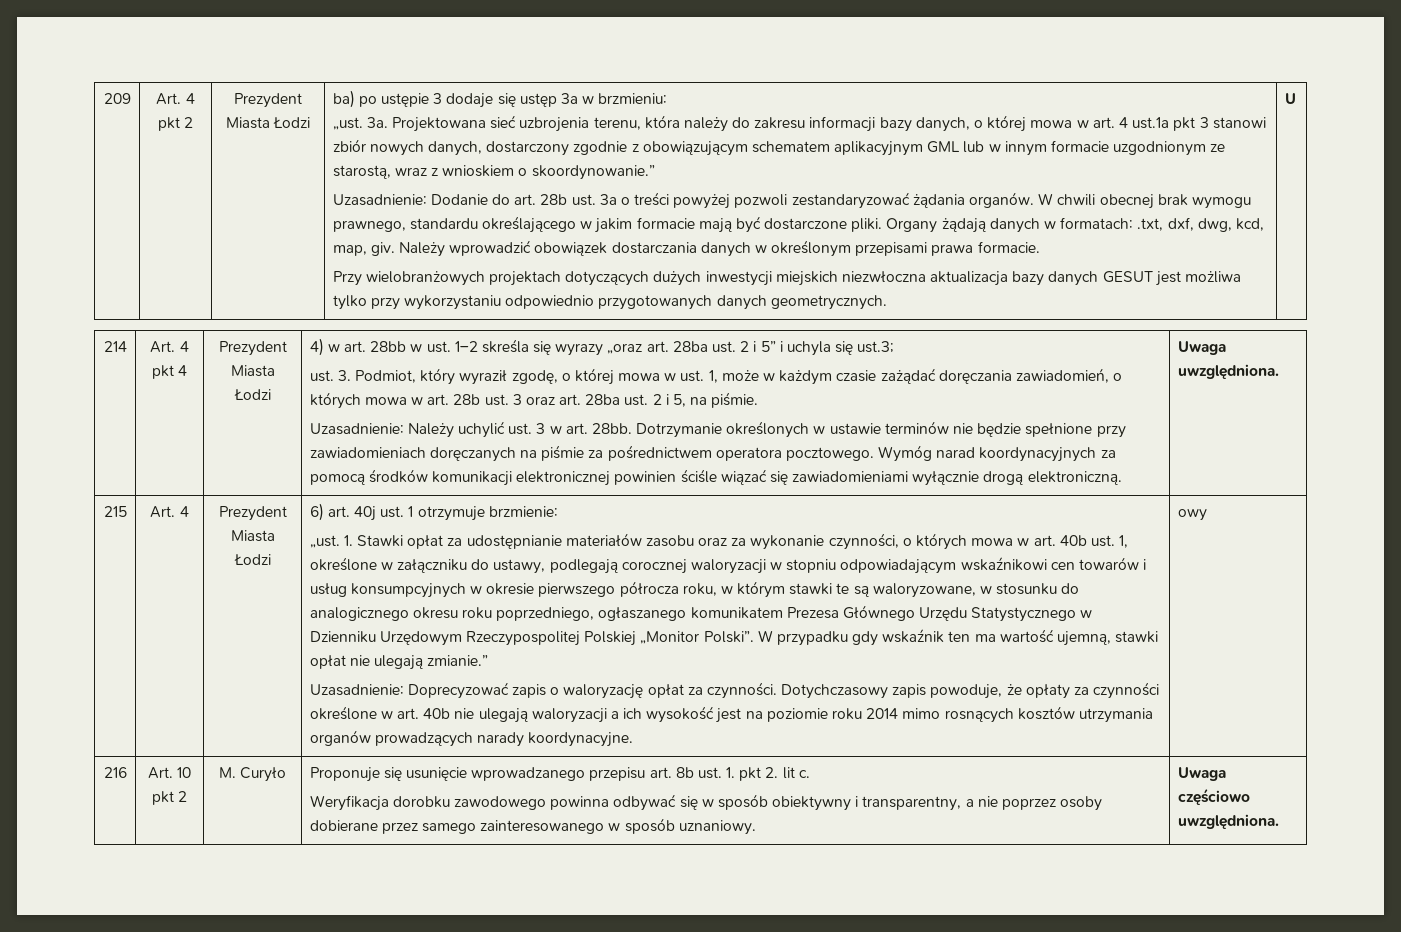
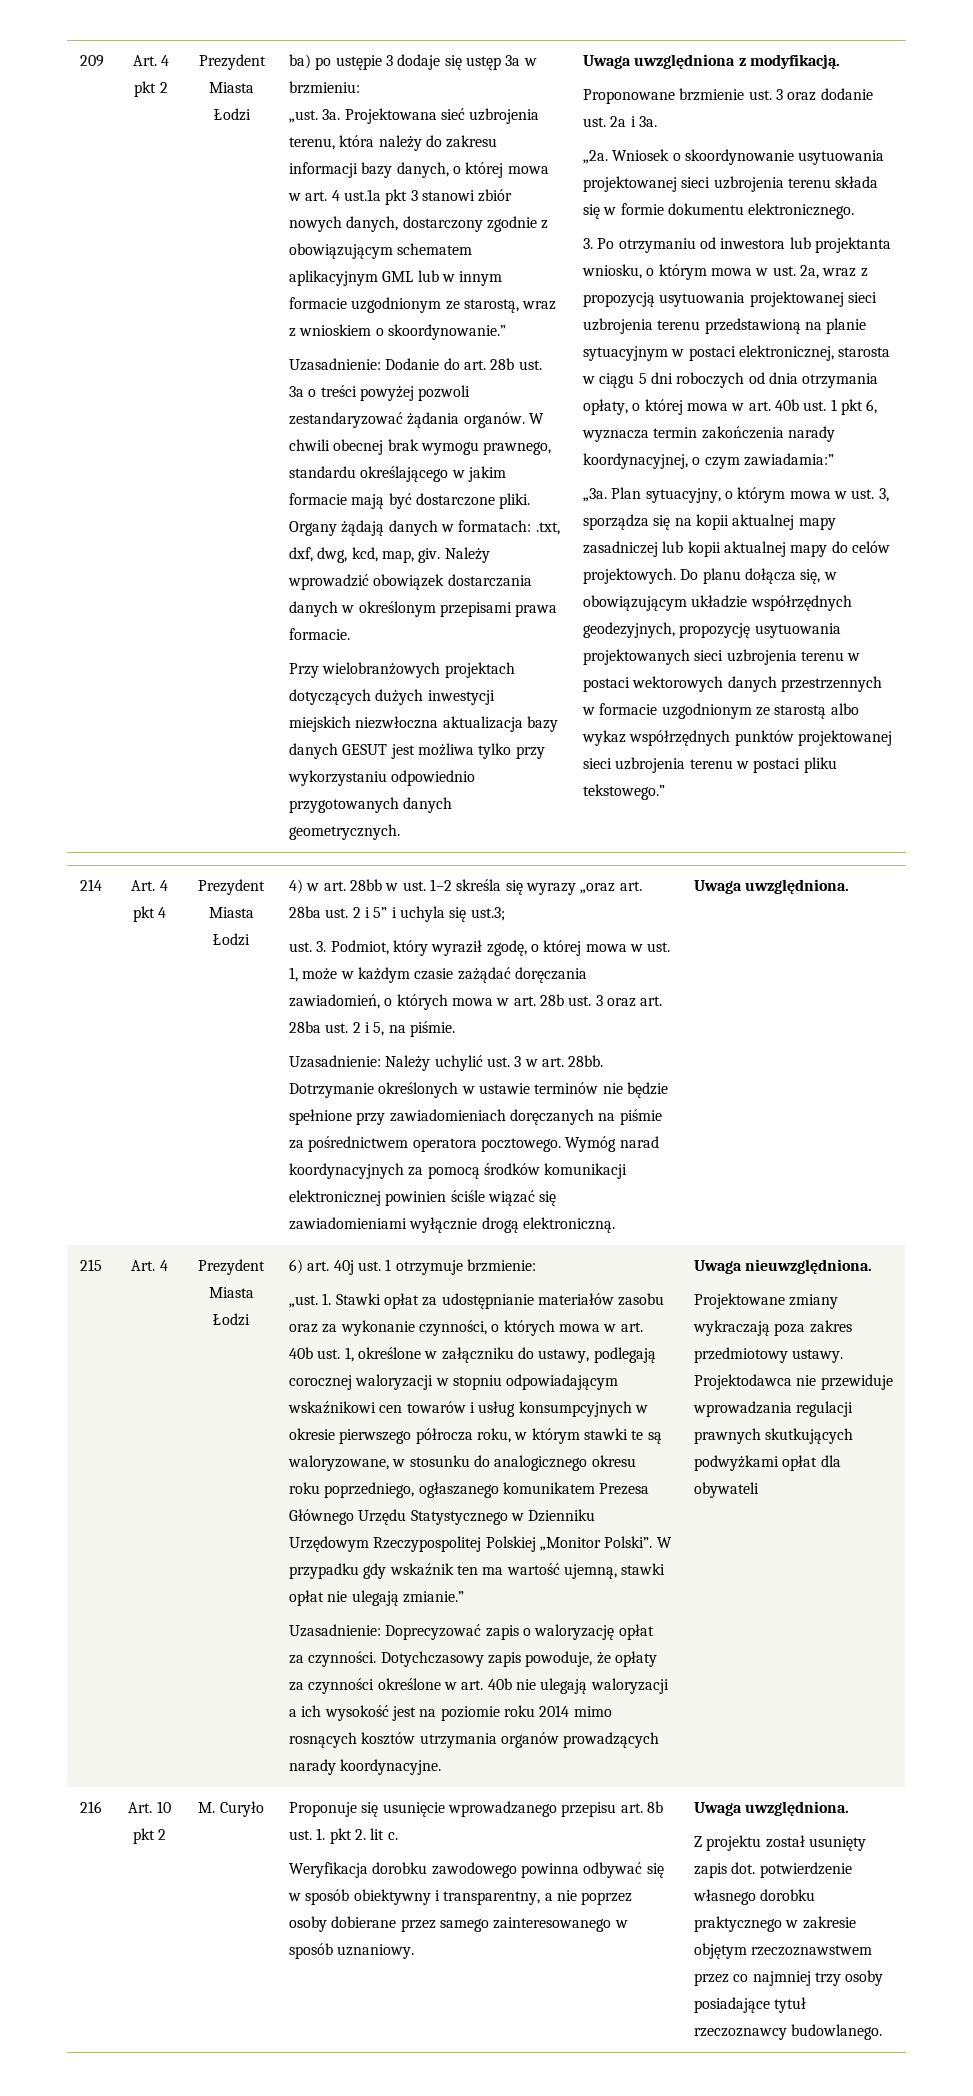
[1284,93,1296,104] U -> [583,54,841,69] [583,88,873,104] [583,116,658,127] [583,149,885,165] [583,176,879,192] [583,203,855,219] [583,237,892,253] [582,264,868,280] [583,291,878,307] [583,318,867,334] [583,345,891,361] [582,372,879,388] [583,399,878,415] [582,426,836,442] [583,453,835,469] [583,487,889,503] [583,514,836,530] [583,541,891,557] [583,568,837,584] [583,595,852,611] [583,622,841,638] [583,649,861,665] [583,676,883,692] [582,703,859,719] [582,730,893,746] [583,757,837,773] [583,784,666,800] Uwaga uwzględniona z modyfikacją. // Proponowane brzmienie ust. 3 oraz dodanie ust. 2a i 3a. // „2a. Wniosek o skoordynowanie usytuowania projektowanej sieci uzbrojenia terenu składa się w formie dokumentu elektronicznego. // 3. Po otrzymaniu od inwestora lub projektanta wniosku, o którym mowa w ust. 2a, wraz z propozycją usytuowania projektowanej sieci uzbrojenia terenu przedstawioną na planie sytuacyjnym w postaci elektronicznej, starosta w ciągu 5 dni roboczych od dnia otrzymania opłaty, o której mowa w art. 40b ust. 1 pkt 6, wyznacza termin zakończenia narady koordynacyjnej, o czym zawiadamia:” // „3a. Plan sytuacyjny, o którym mowa w ust. 3, sporządza się na kopii aktualnej mapy zasadniczej lub kopii aktualnej mapy do celów projektowych. Do planu dołącza się, w obowiązującym układzie współrzędnych geodezyjnych, propozycję usytuowania projektowanych sieci uzbrojenia terenu w postaci wektorowych danych przestrzennych w formacie uzgodnionym ze starostą albo wykaz współrzędnych punktów projektowanej sieci uzbrojenia terenu w postaci pliku tekstowego.”
[1177,509,1207,521] owy -> [694,1259,873,1274] [694,1293,839,1309] [693,1320,852,1336] [694,1347,844,1363] [694,1374,893,1390] [693,1401,854,1417] [694,1428,854,1444] [694,1455,841,1471] [694,1482,760,1498] Uwaga nieuwzględniona. // Projektowane zmiany wykraczają poza zakres przedmiotowy ustawy. Projektodawca nie przewiduje wprowadzania regulacji prawnych skutkujących podwyżkami opłat dla obywateli
[1177,788,1250,805] [1177,814,1279,829] częściowo uwzględniona. -> [745,1801,850,1816] [694,1835,867,1851] [694,1862,852,1878] [693,1889,816,1905] [694,1916,856,1932] [694,1943,873,1959] [694,1970,884,1986] [694,1997,807,2013] [694,2024,883,2040] uwzględniona. // Z projektu został usunięty zapis dot. potwierdzenie własnego dorobku praktycznego w zakresie objętym rzeczoznawstwem przez co najmniej trzy osoby posiadające tytuł rzeczoznawcy budowlanego.

